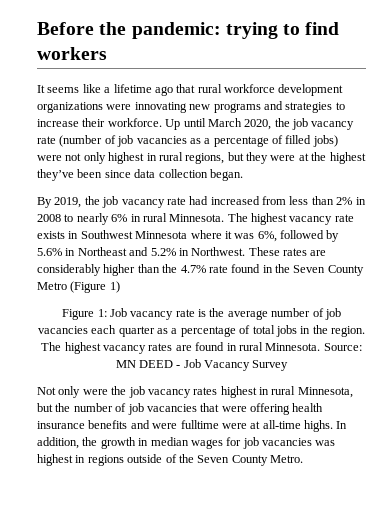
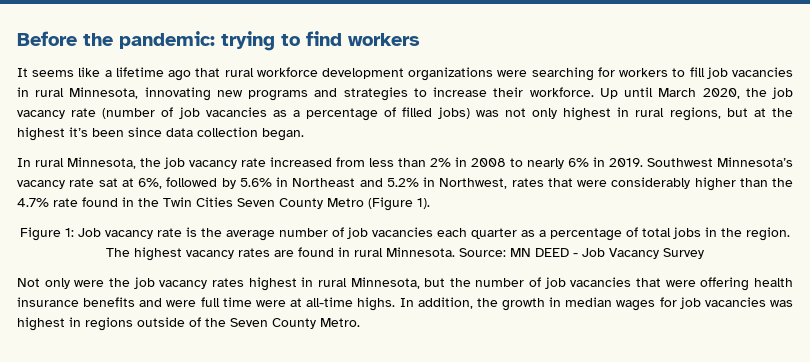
(132, 107) none -> [531,67,793,81] [17,87,139,99] searching for workers to fill job vacancies in rural Minnesota,
[37,155,62,161] were -> [475,110,499,117] was
[246,152,296,164] they were -> (748, 112) none
[37,169,74,181] they’ve -> [69,127,88,137] it’s
[37,196,209,208] By 2019, the job vacancy rate had -> [17,157,266,169] In rural Minnesota, the job vacancy rate
[142,213,354,225] [37,230,255,239] rural Minnesota. The highest vacancy rate exists in Southwest Minnesota where it was -> [609,157,793,167] [17,178,134,189] 2019. Southwest Minnesota’s vacancy rate sat at
[191,247,327,256] Northwest. These rates are -> [439,178,607,189] Northwest, rates that were
(290, 268) none -> [163,197,233,207] Twin Cities
[109,281,120,293] 1) -> [417,198,430,209] 1).
[180,420,219,429] fulltime -> [200,297,252,307] full time

